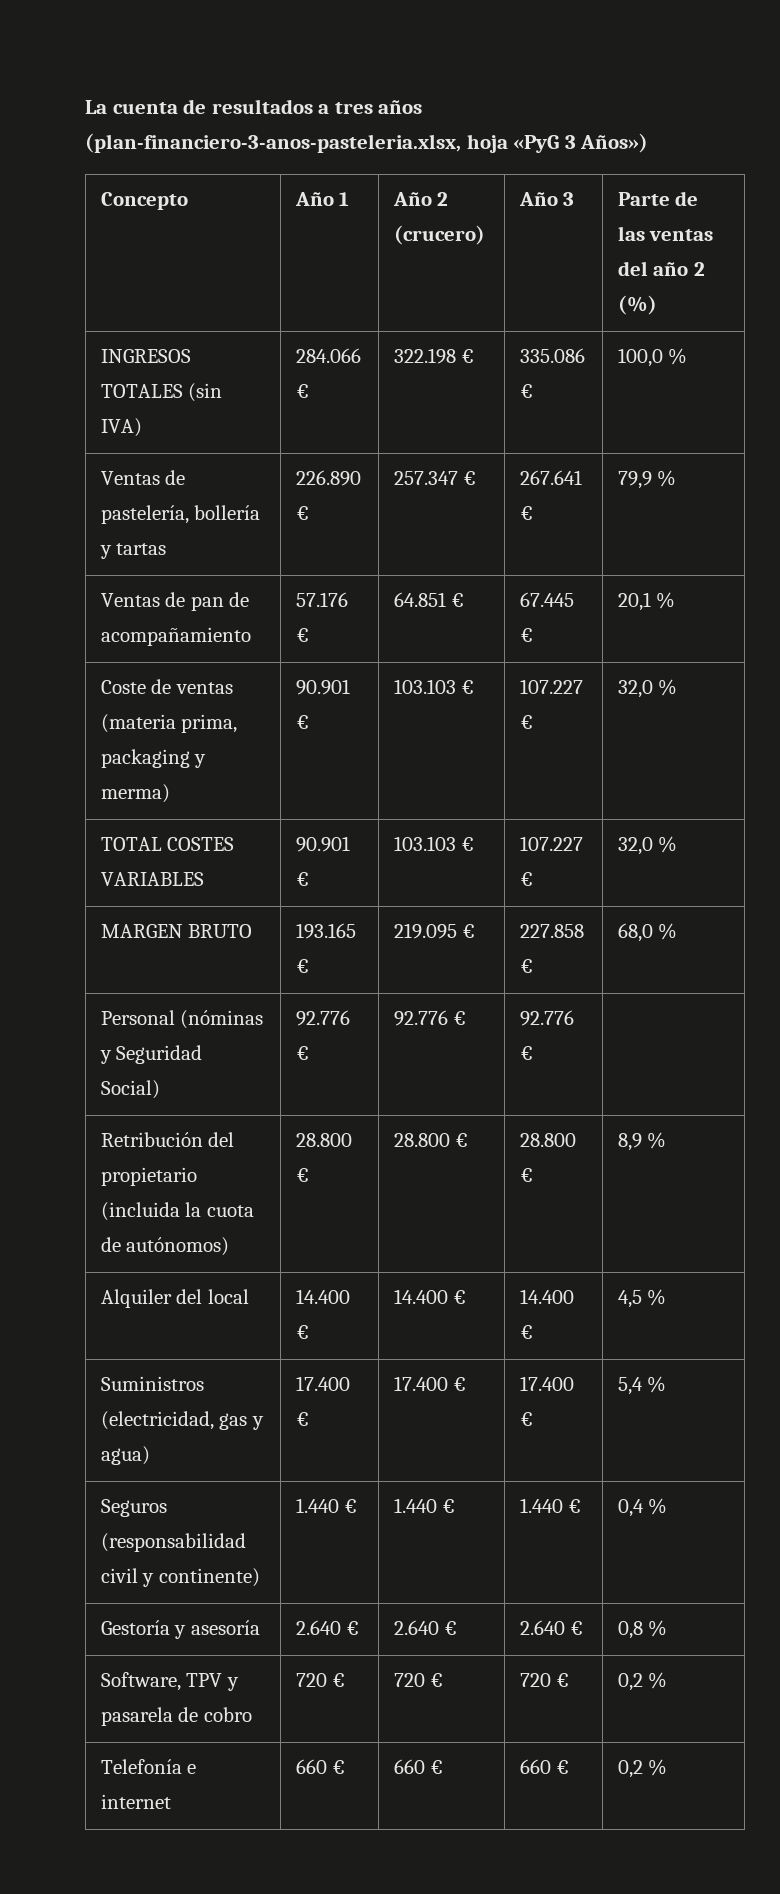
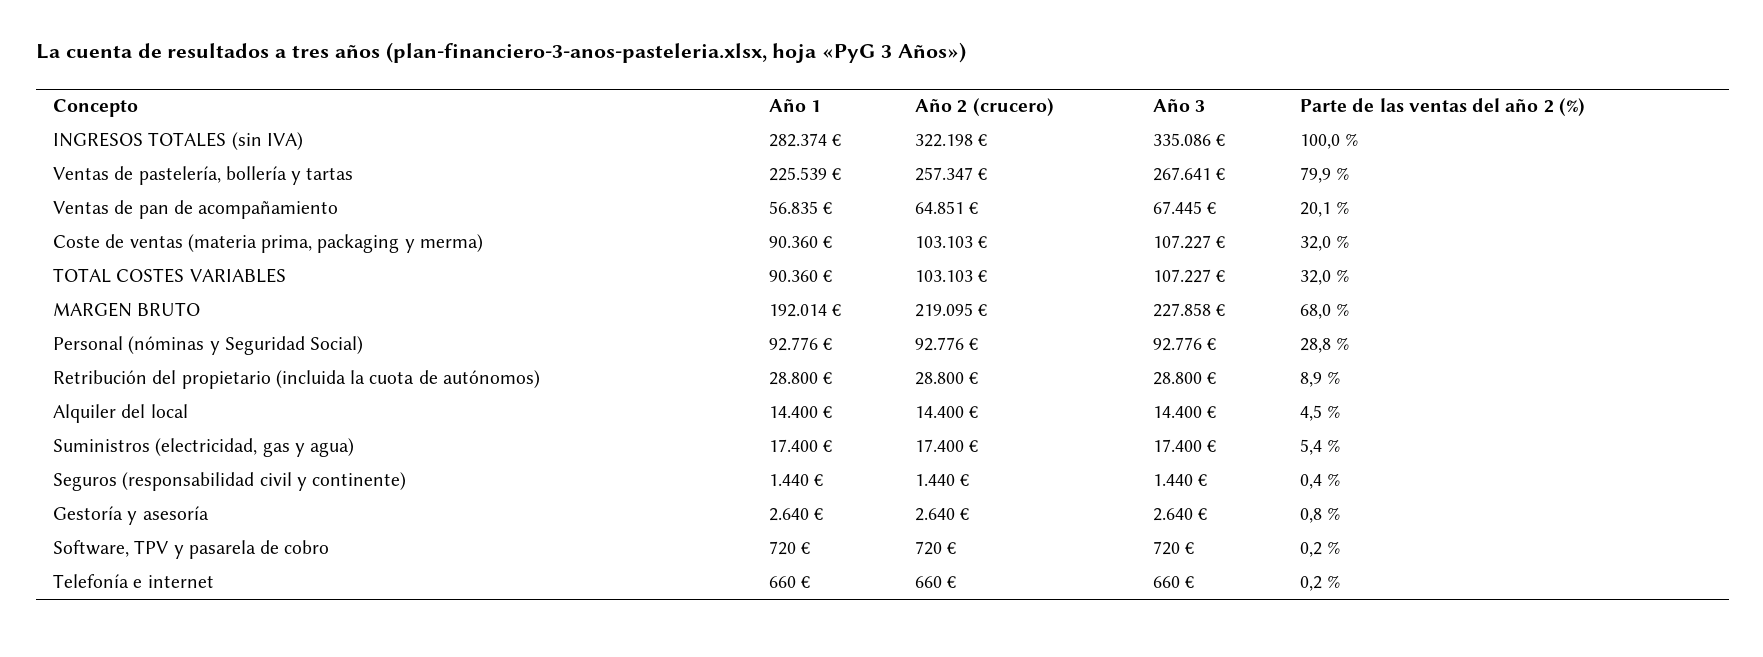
[295,348,361,363] 284.066 -> [769,133,828,147] 282.374
[295,470,361,486] 226.890 -> [769,167,828,181] 225.539
[295,592,348,607] 57.176 -> [769,201,819,214] 56.835
[295,679,350,695] 90.901 -> [769,236,819,248] 90.360
[295,836,350,852] 90.901 -> [769,270,819,282] 90.360
[295,923,356,939] 193.165 -> [769,304,828,317] 192.014
(533, 1053) none -> [1300,337,1350,353] 28,8 %

